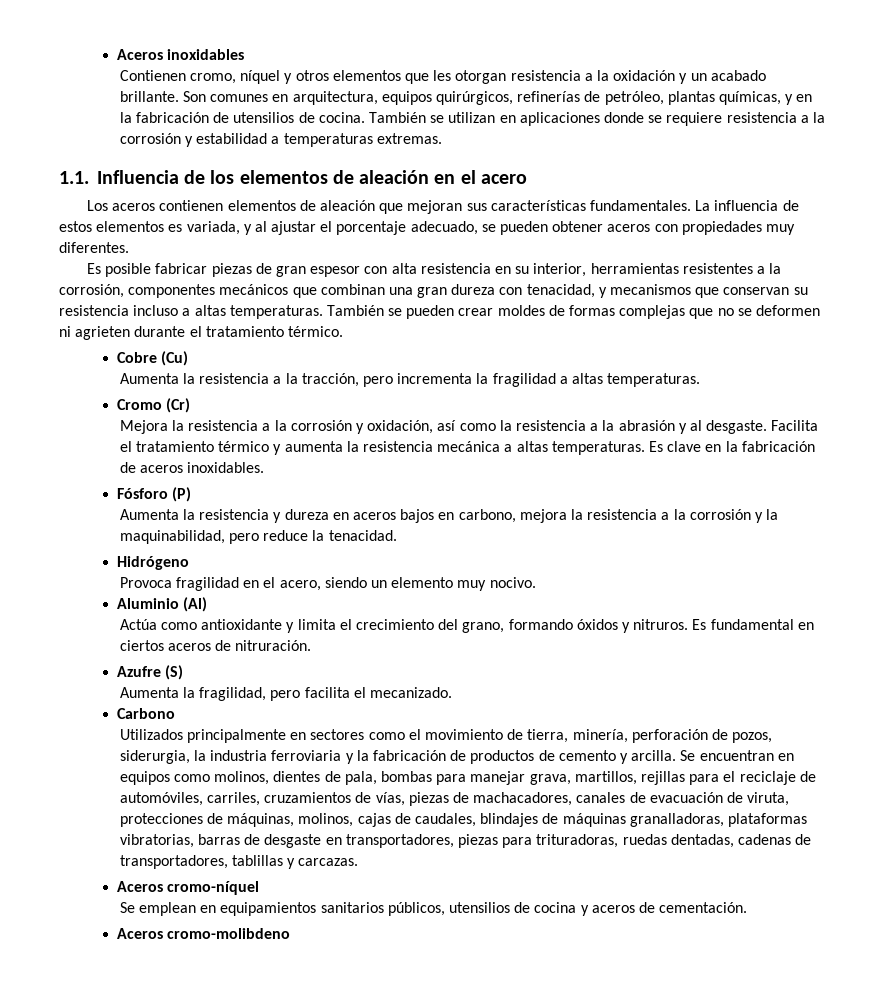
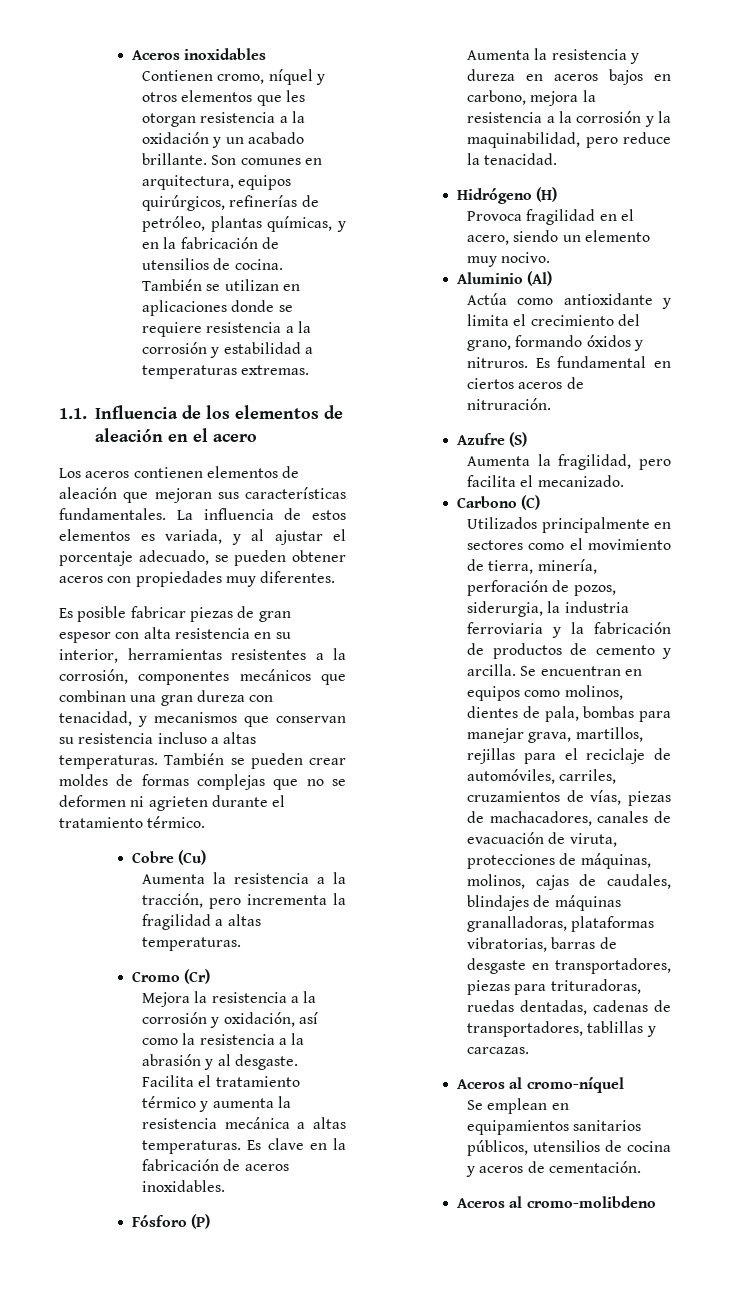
(189, 563) none -> [536,187,558,202] (H)
(175, 713) none -> [521,495,541,510] (C)
(163, 886) none -> [509,1077,523,1089] al
(163, 933) none -> [509,1196,523,1208] al

